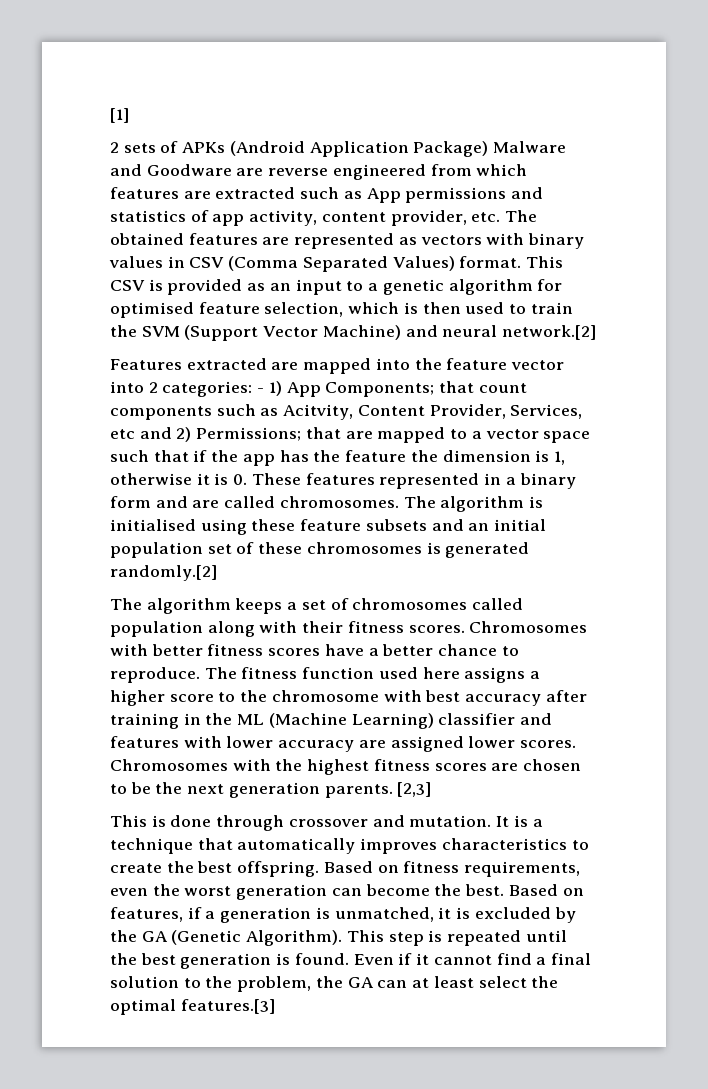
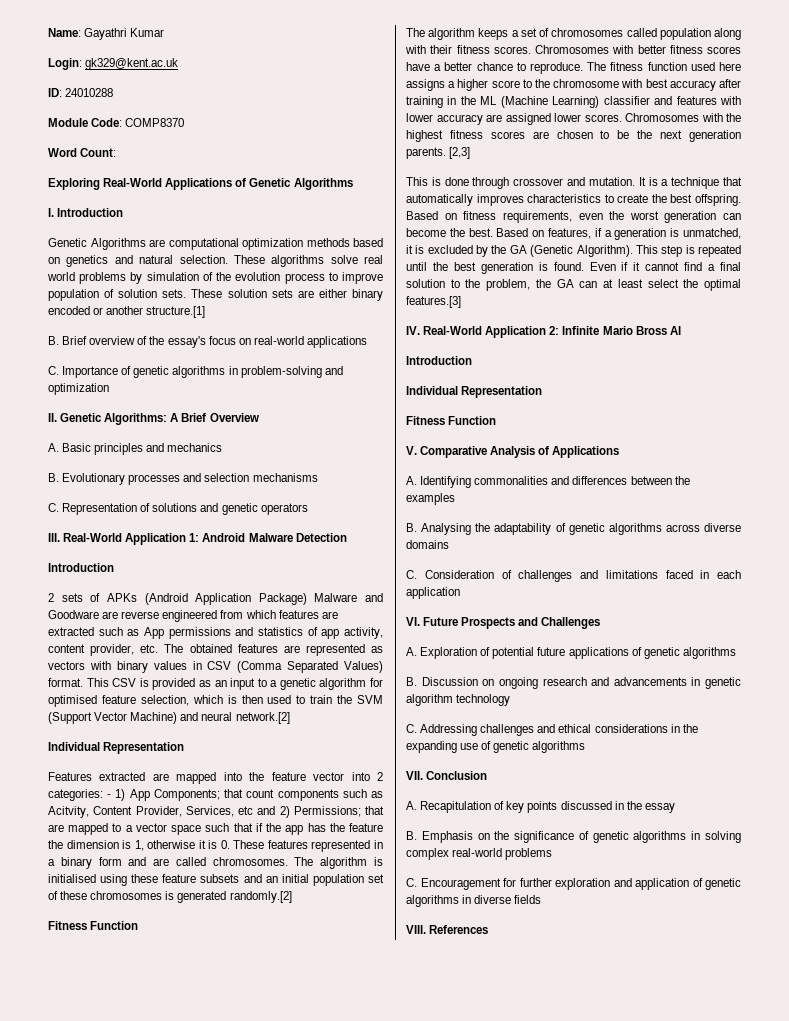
[110,108,129,123] [1] -> [48,28,165,40] [48,58,179,70] [48,88,114,97] [48,118,185,127] [48,148,117,157] [48,178,353,190] [48,208,124,217] [48,238,383,250] [48,255,383,267] [47,272,383,284] [48,289,383,301] [48,306,206,318] [48,336,367,348] [48,366,343,378] [48,383,109,395] [48,413,259,425] [48,443,223,455] [48,473,318,485] [48,503,308,515] [48,533,347,545] [48,563,114,572] Name: Gayathri Kumar // Login: gk329@kent.ac.uk // ID: 24010288 // Module Code: COMP8370 // Word Count: // Exploring Real-World Applications of Genetic Algorithms // I. Introduction // Genetic Algorithms are computational optimization methods based on genetics and natural selection. These algorithms solve real world problems by simulation of the evolution process to improve population of solution sets. These solution sets are either binary encoded or another structure.[1] // B. Brief overview of the essay's focus on real-world applications // C. Importance of genetic algorithms in problem-solving and optimization // II. Genetic Algorithms: A Brief Overview // A. Basic principles and mechanics // B. Evolutionary processes and selection mechanisms // C. Representation of solutions and genetic operators // III. Real-World Application 1: Android Malware Detection // Introduction
(597, 332) none -> [48,742,185,754] // Individual Representation
(217, 573) none -> [48,921,139,930] // Fitness Function
(275, 1006) none -> [406,326,681,338] [406,356,472,365] [406,386,543,398] [406,416,497,425] [406,446,620,458] [406,476,690,488] [406,493,455,505] [406,523,741,535] [406,540,449,549] [406,570,741,582] [406,587,460,599] [406,617,601,629] [406,647,736,659] [406,677,741,689] [406,694,511,706] [406,724,698,736] [406,741,586,753] [406,771,488,780] [406,801,675,813] [406,831,741,843] [406,848,553,860] [406,878,741,890] [406,895,542,907] [406,925,489,934] // IV. Real-World Application 2: Infinite Mario Bross AI // Introduction // Individual Representation // Fitness Function // V. Comparative Analysis of Applications // A. Identifying commonalities and differences between the examples // B. Analysing the adaptability of genetic algorithms across diverse domains // C. Consideration of challenges and limitations faced in each application // VI. Future Prospects and Challenges // A. Exploration of potential future applications of genetic algorithms // B. Discussion on ongoing research and advancements in genetic algorithm technology // C. Addressing challenges and ethical considerations in the expanding use of genetic algorithms // VII. Conclusion // A. Recapitulation of key points discussed in the essay // B. Emphasis on the significance of genetic algorithms in solving complex real-world problems // C. Encouragement for further exploration and application of genetic algorithms in diverse fields // VIII. References

